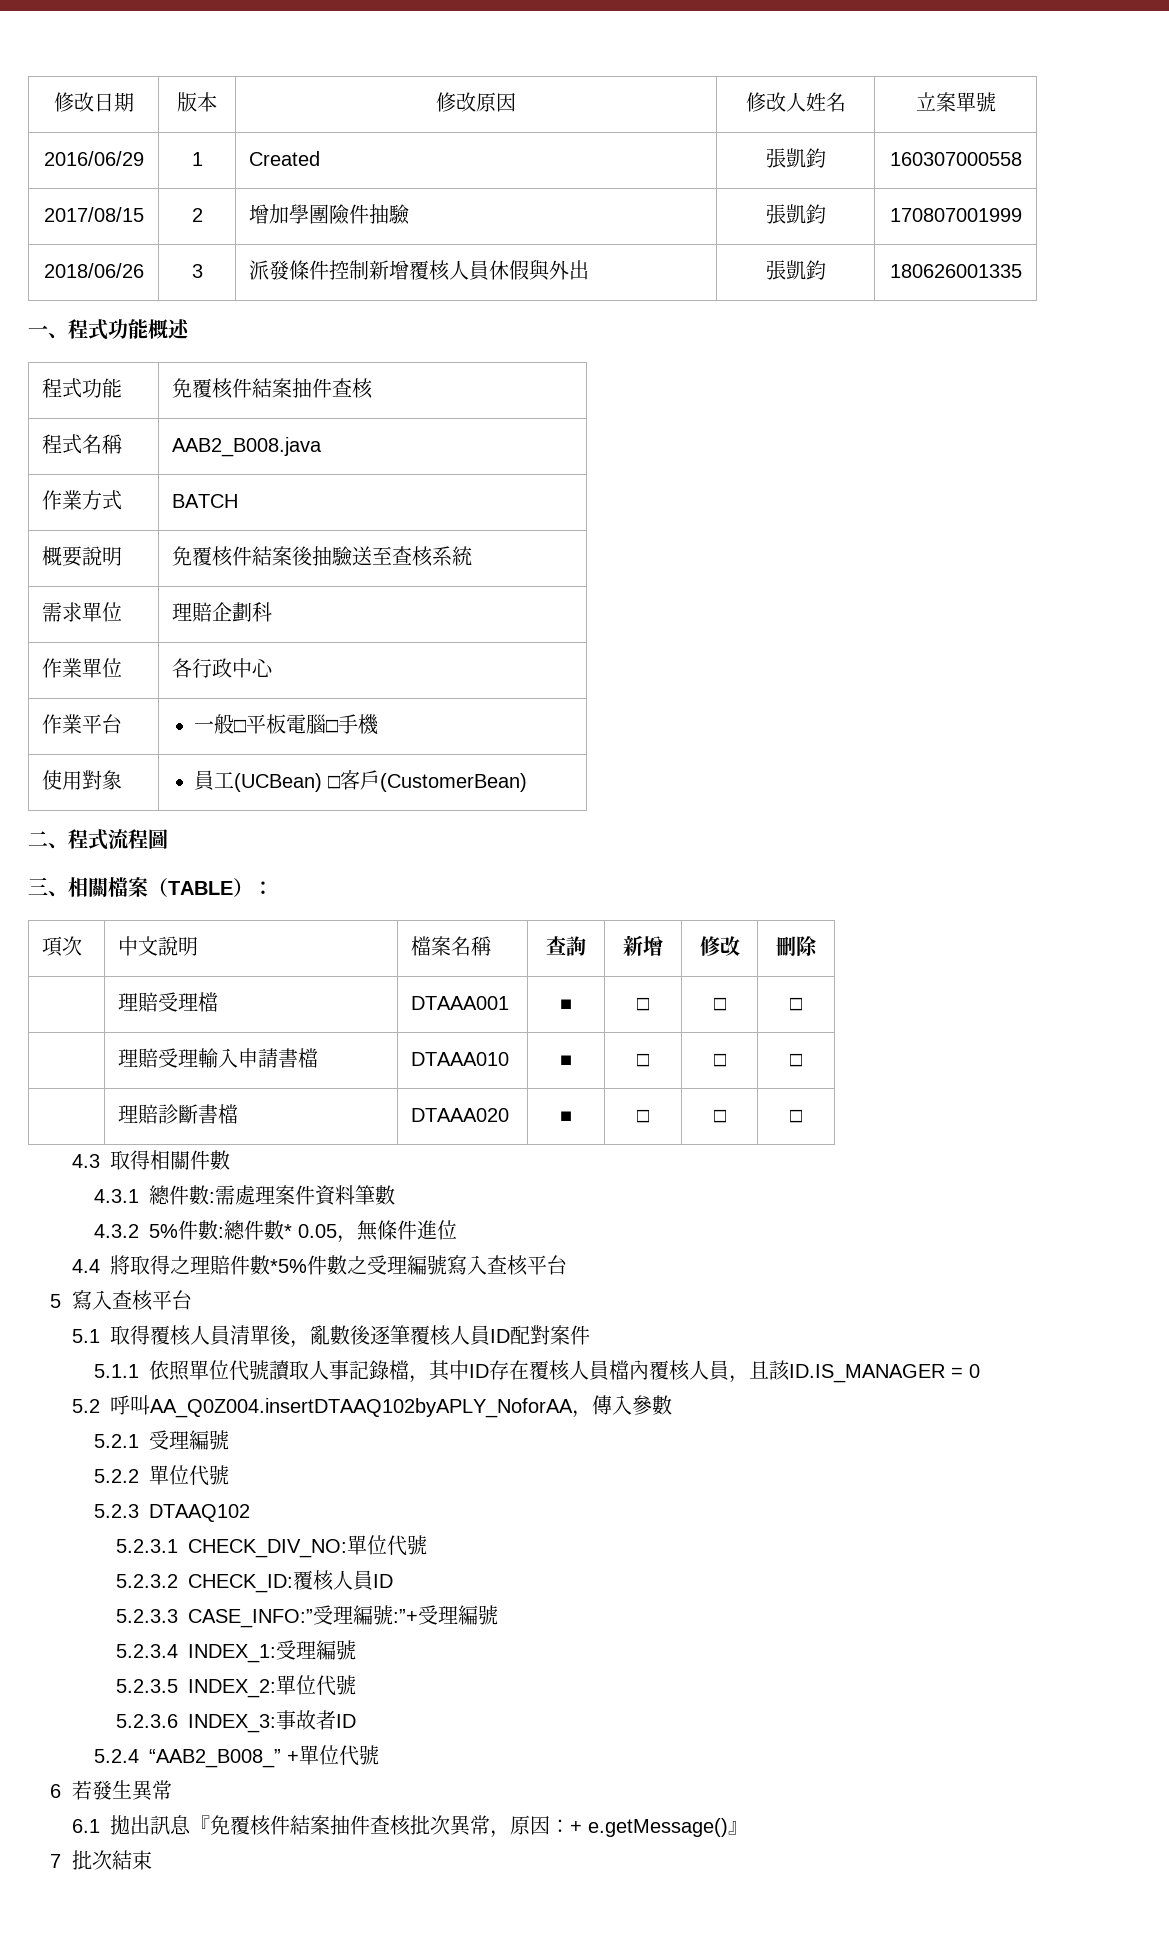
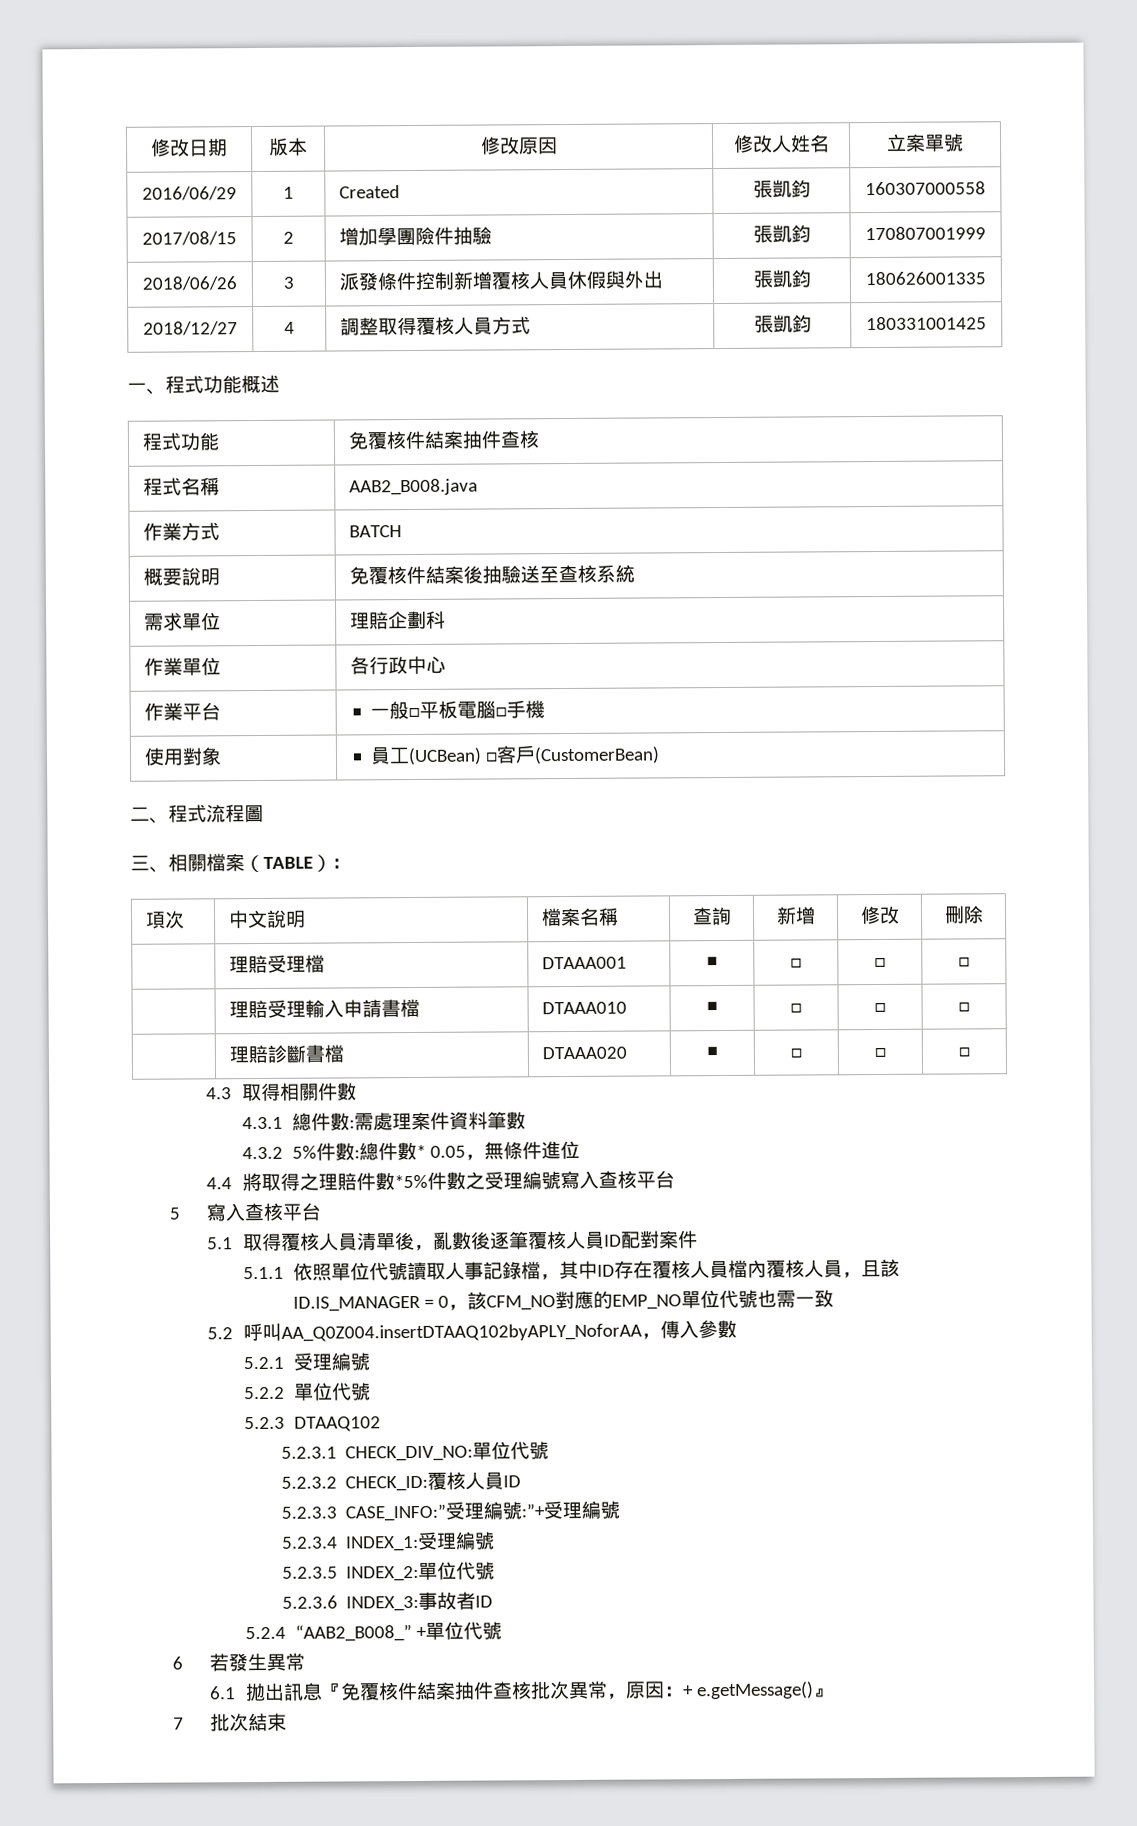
(1022, 271) none -> [143,321,238,336] [284,321,295,334] [339,316,531,336] [753,314,812,333] [866,316,987,331] // 2018/12/27 | 4 | 調整取得覆核人員方式 | 張凱鈞 | 180331001425
(981, 1371) none -> [447,1289,834,1311] ，該CFM_NO對應的EMP_NO單位代號也需一致

